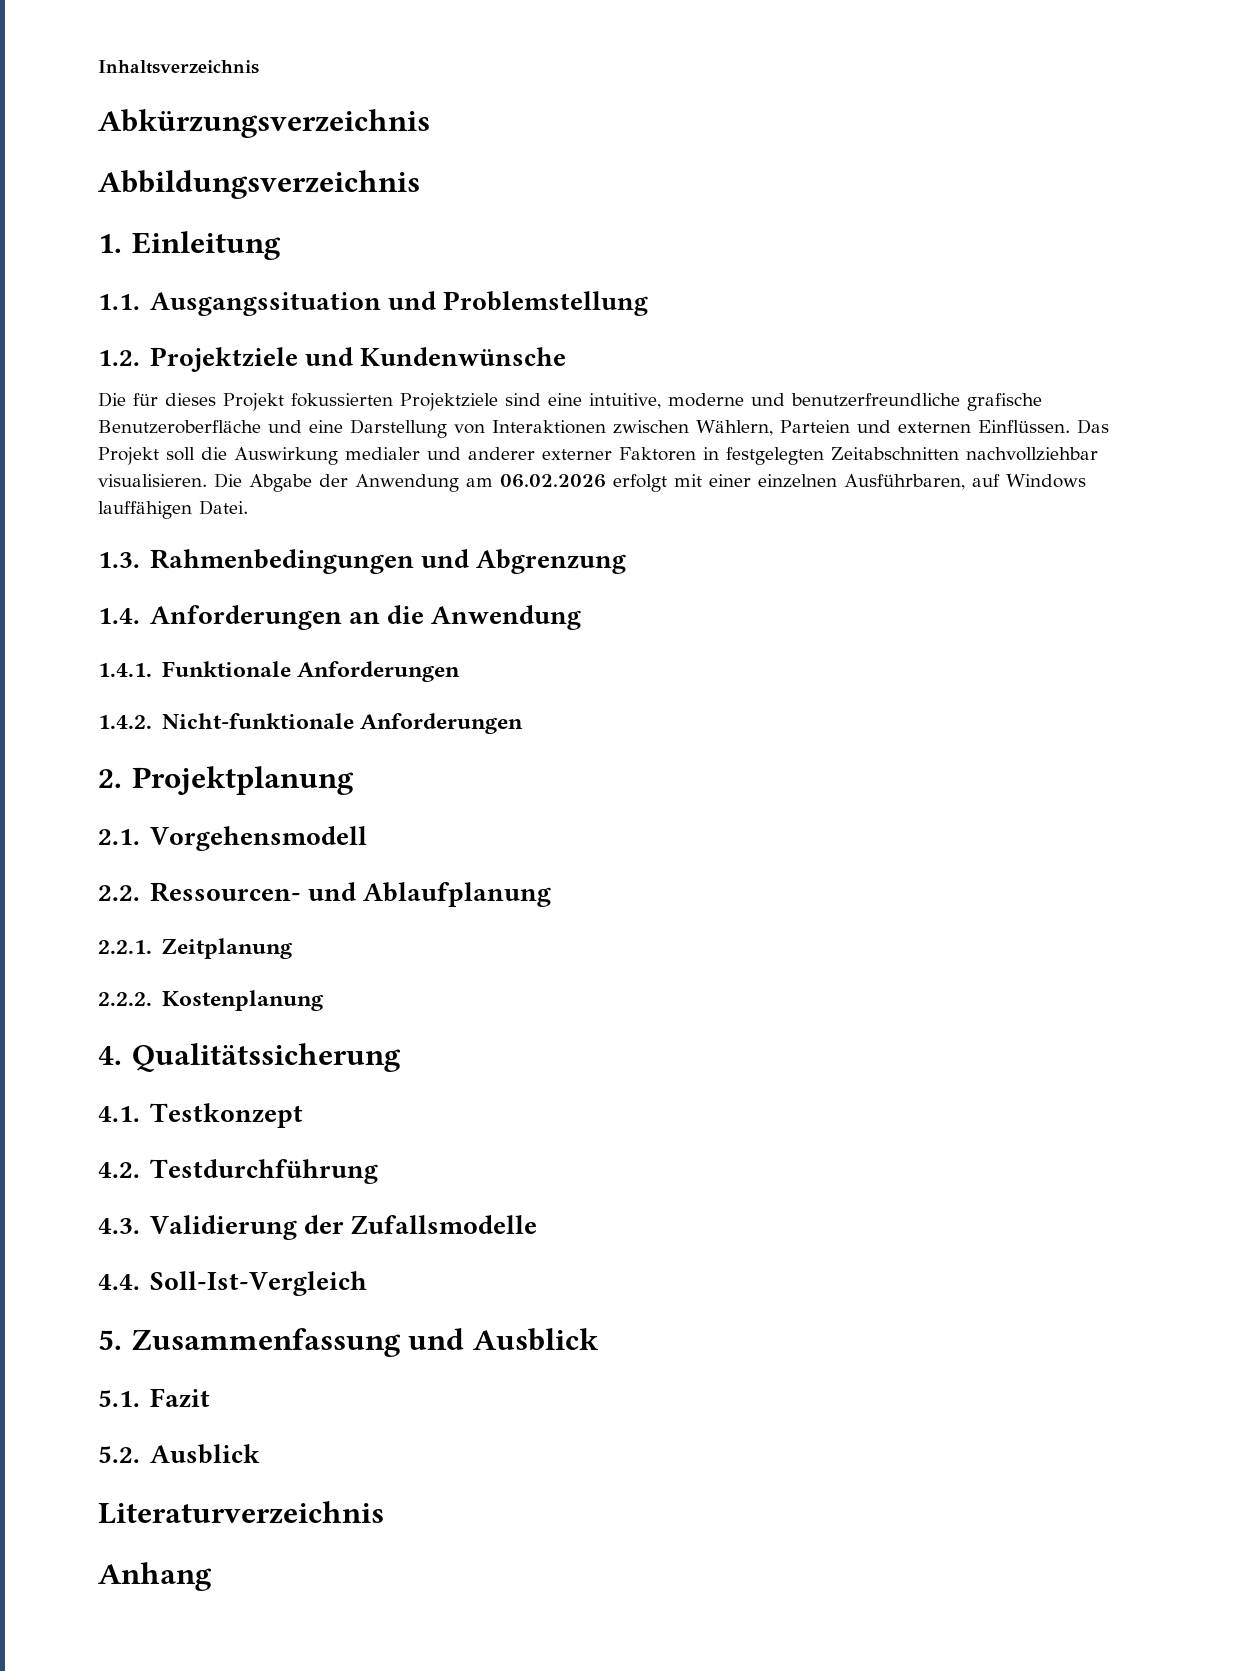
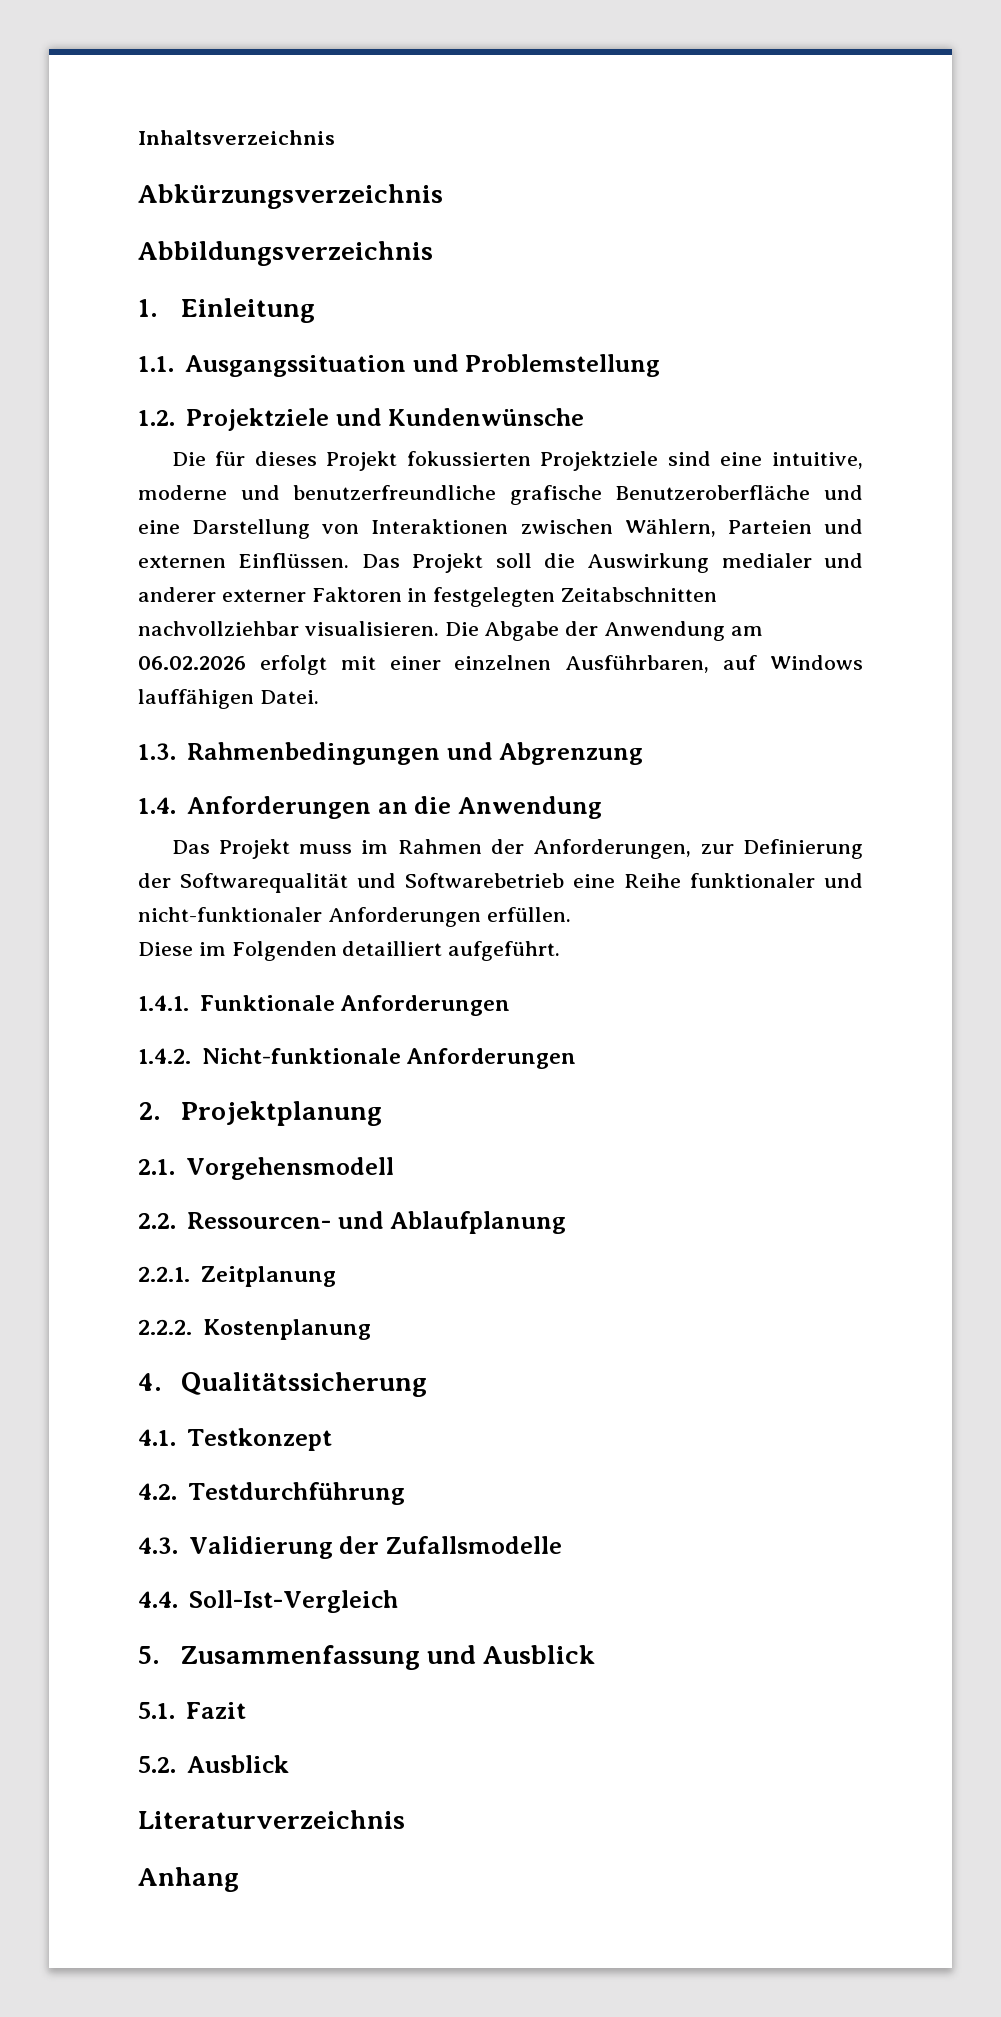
(582, 617) none -> [171,839,863,859] [138,873,863,893] [138,907,571,927] [138,941,561,961] // Das Projekt muss im Rahmen der Anforderungen, zur Definierung der Softwarequalität und Softwarebetrieb eine Reihe funktionaler und nicht-funktionaler Anforderungen erfüllen. // Diese im Folgenden detailliert aufgeführt.

